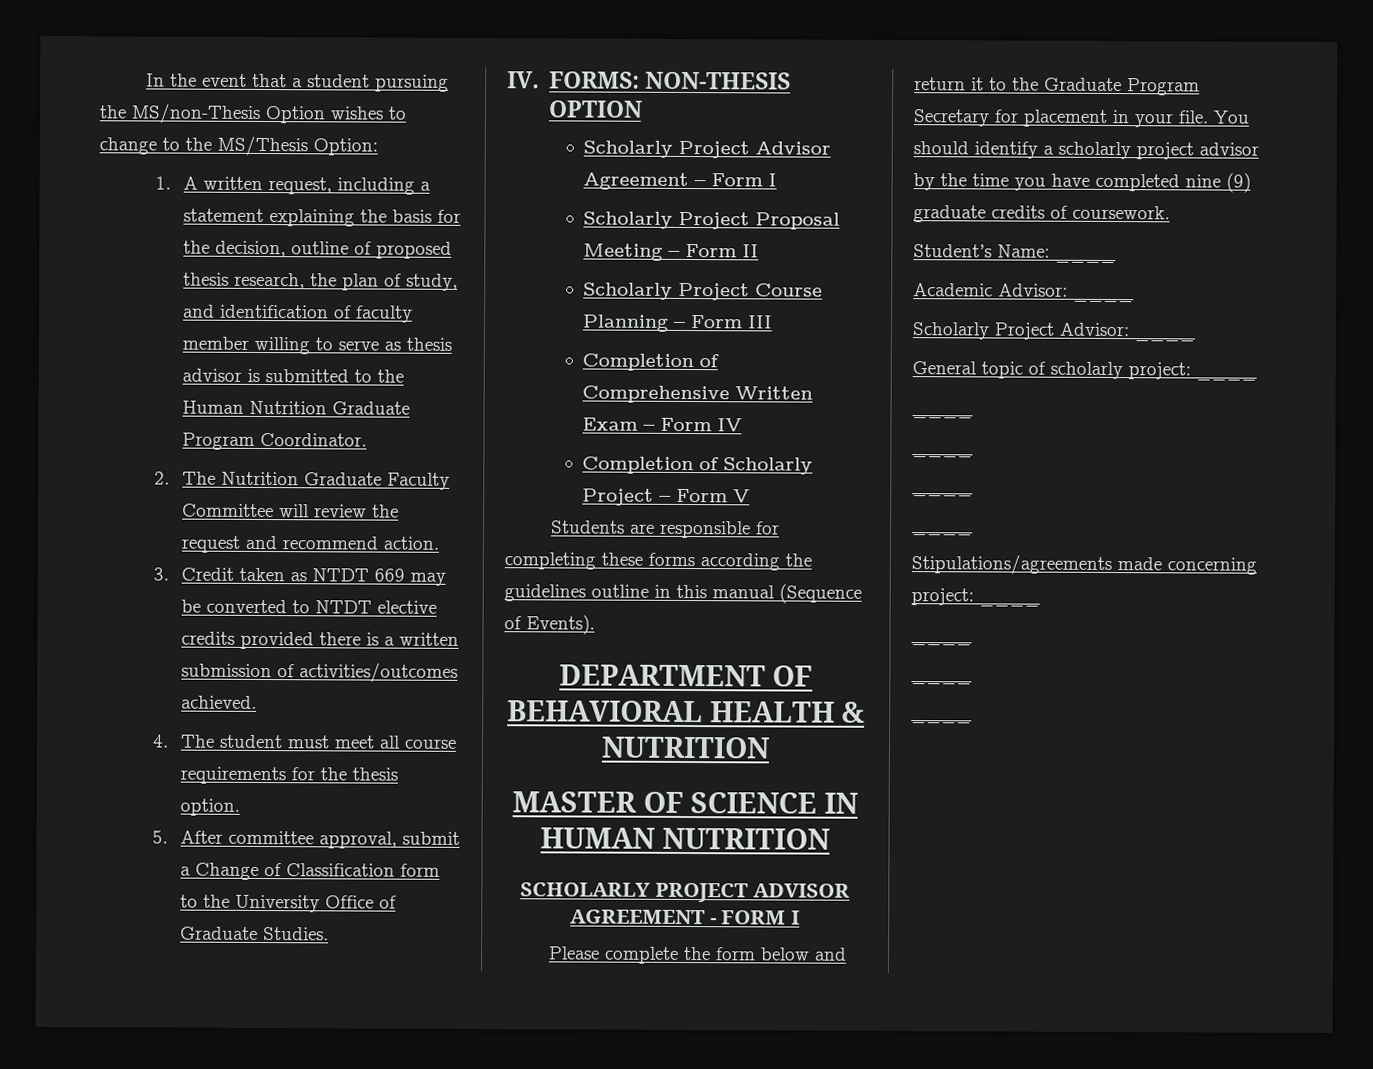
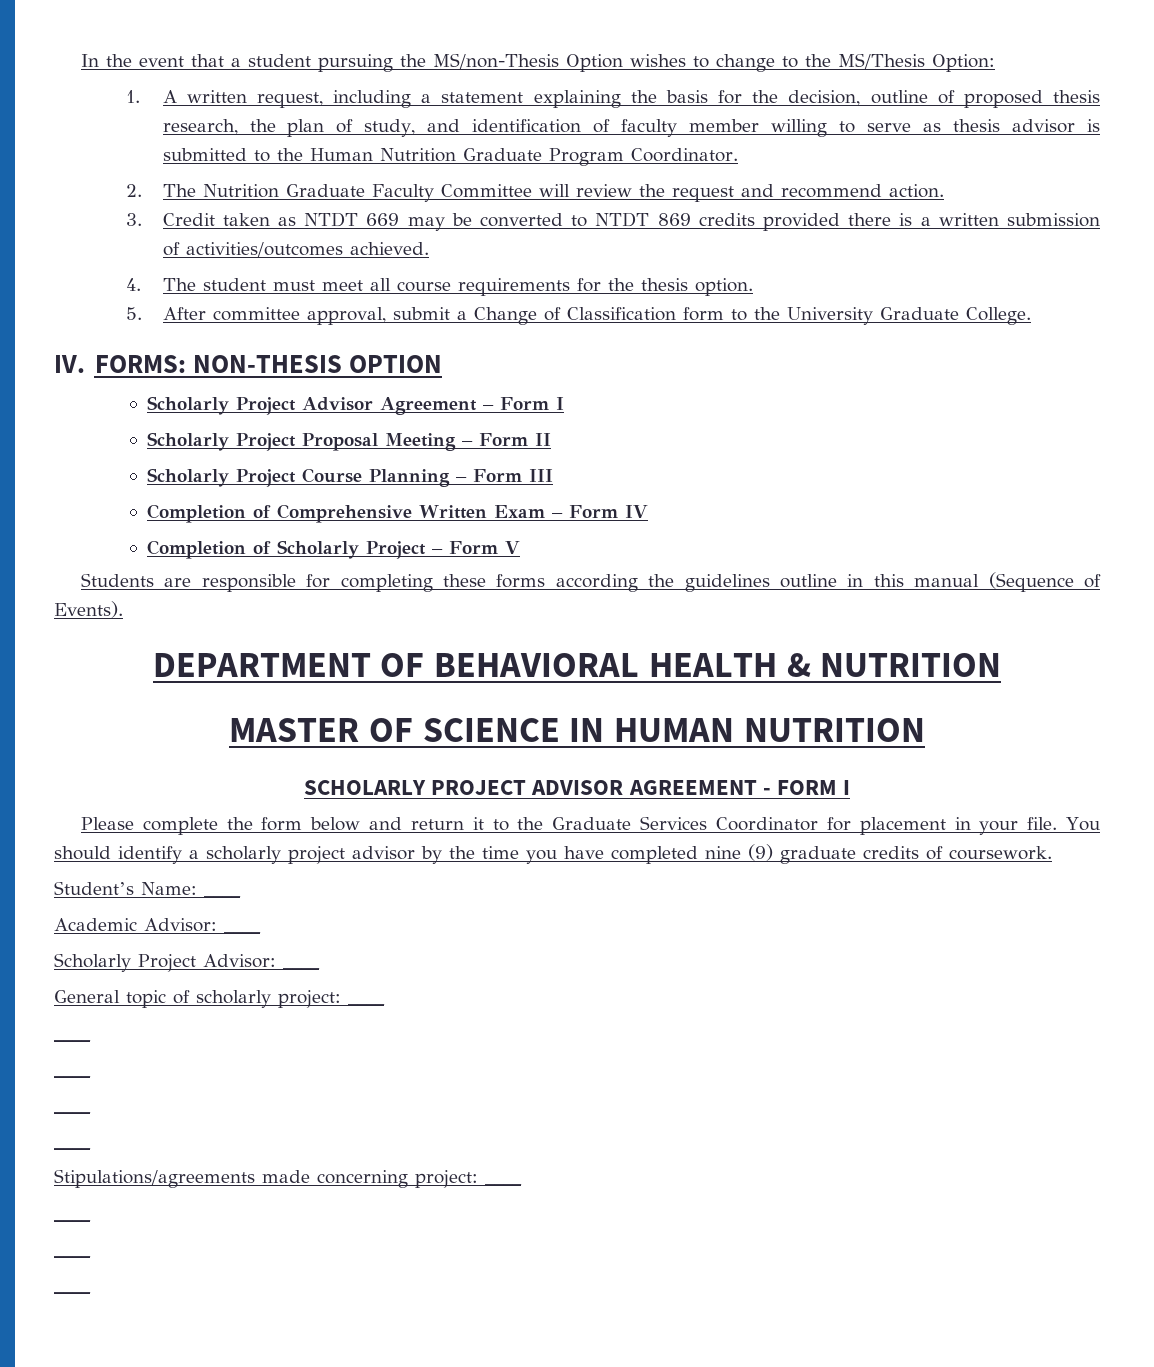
[376,600,437,614] elective -> [657,213,691,226] 869
[324,895,397,909] [179,926,329,941] Office of Graduate Studies. -> [879,307,1031,325] Graduate College.
[1127,78,1200,96] [913,109,990,127] Program Secretary -> [640,816,818,831] Services Coordinator

